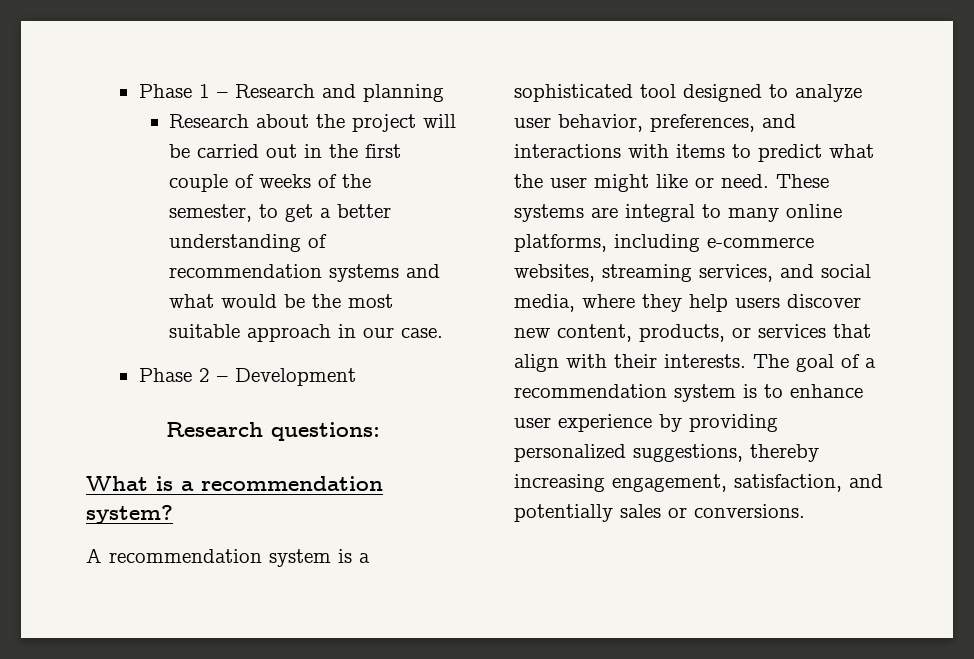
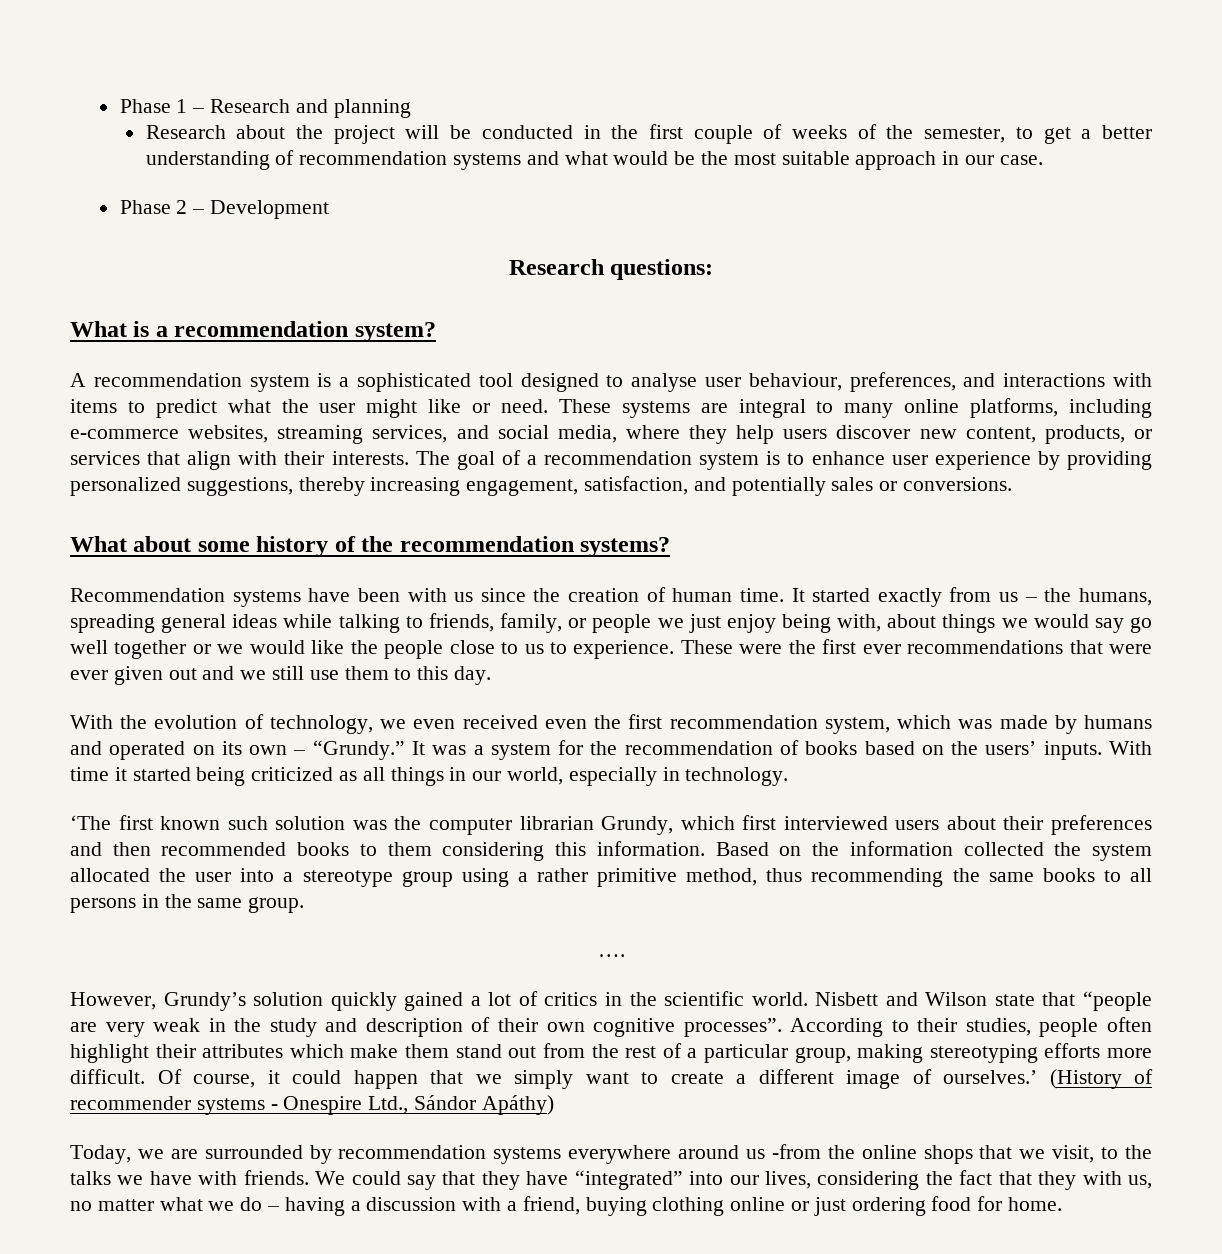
[197,144,298,158] carried out -> [481,125,573,139] conducted
[795,84,862,102] [514,114,643,132] analyze user behavior, -> [631,373,842,392] analyse user behaviour,
(805, 511) none -> [70,536,671,557] [70,587,1153,607] [70,613,1152,633] [70,639,1153,659] [70,666,492,685] [70,714,1153,734] [70,740,1153,760] [70,767,789,786] [70,815,1152,835] [70,841,1153,861] [70,868,1152,887] [70,894,305,913] [597,954,625,957] [70,991,1152,1011] [70,1017,1152,1037] [70,1043,1152,1063] [70,1069,1153,1089] [70,1095,554,1115] [70,1144,1153,1164] [70,1170,1153,1190] [70,1196,1063,1216] // What about some history of the recommendation systems? // Recommendation systems have been with us since the creation of human time. It started exactly from us – the humans, spreading general ideas while talking to friends, family, or people we just enjoy being with, about things we would say go well together or we would like the people close to us to experience. These were the first ever recommendations that were ever given out and we still use them to this day. // With the evolution of technology, we even received even the first recommendation system, which was made by humans and operated on its own – “Grundy.” It was a system for the recommendation of books based on the users’ inputs. With time it started being criticized as all things in our world, especially in technology. // ‘The first known such solution was the computer librarian Grundy, which first interviewed users about their preferences and then recommended books to them considering this information. Based on the information collected the system allocated the user into a stereotype group using a rather primitive method, thus recommending the same books to all persons in the same group. // …. // However, Grundy’s solution quickly gained a lot of critics in the scientific world. Nisbett and Wilson state that “people are very weak in the study and description of their own cognitive processes”. According to their studies, people often highlight their attributes which make them stand out from the rest of a particular group, making stereotyping efforts more difficult. Of course, it could happen that we simply want to create a different image of ourselves.’ (History of recommender systems - Onespire Ltd., Sándor Apáthy) // Today, we are surrounded by recommendation systems everywhere around us -from the online shops that we visit, to the talks we have with friends. We could say that they have “integrated” into our lives, considering the fact that they with us, no matter what we do – having a discussion with a friend, buying clothing online or just ordering food for home.

